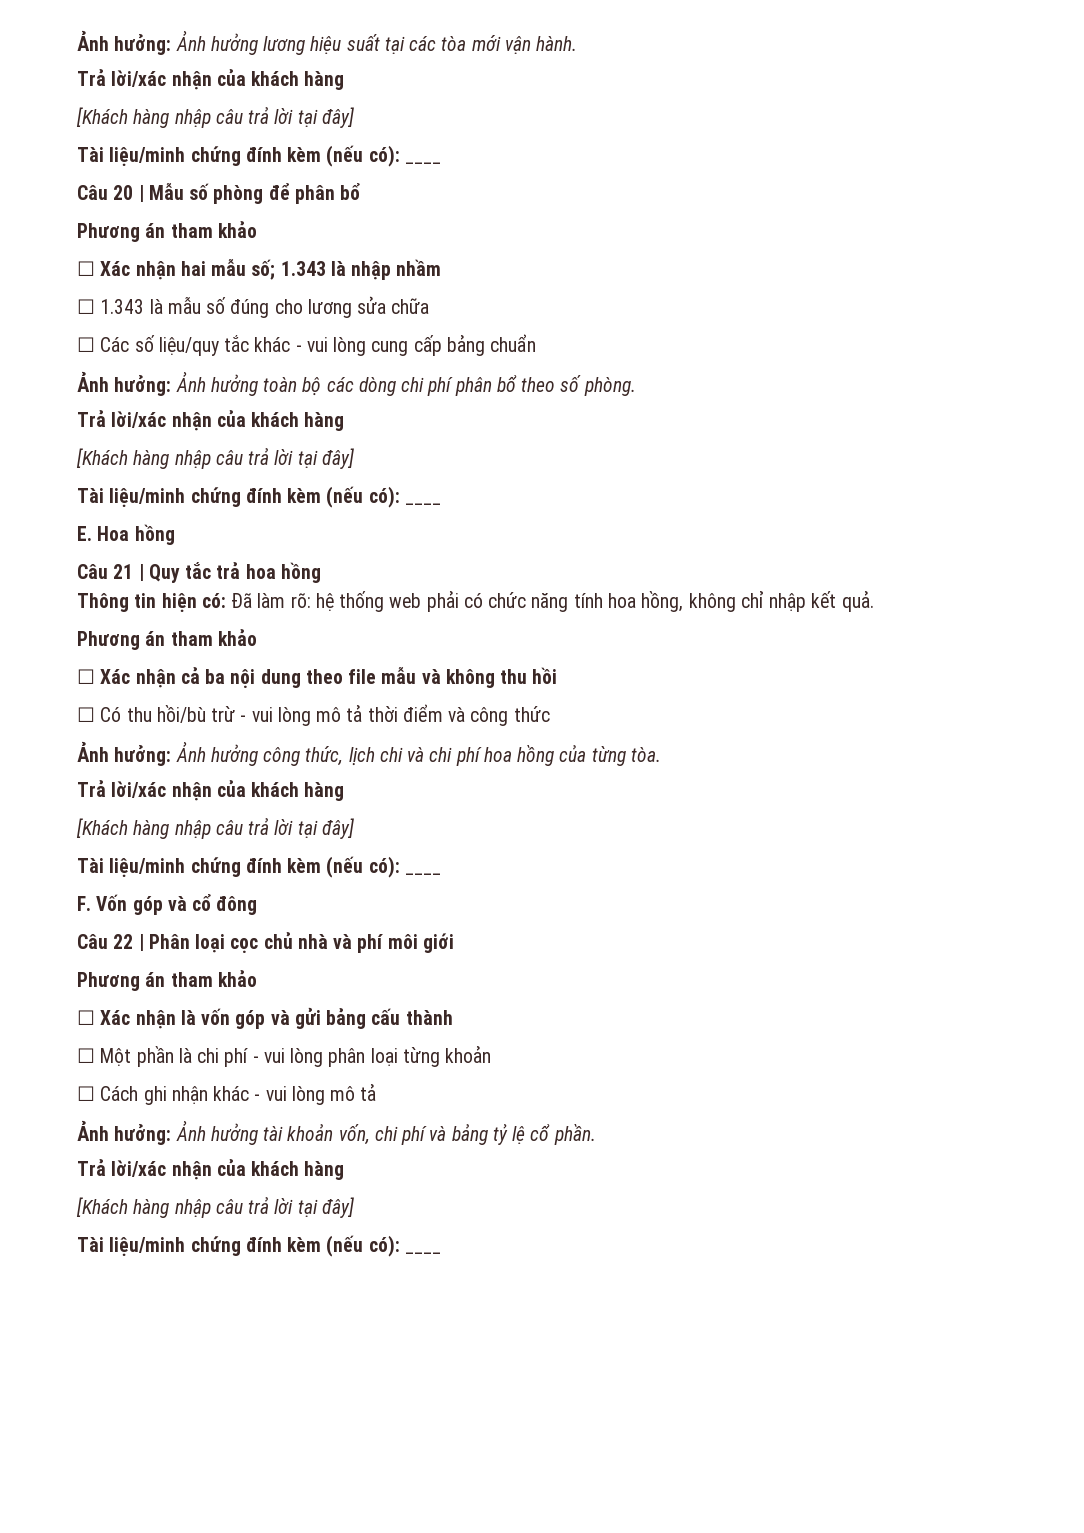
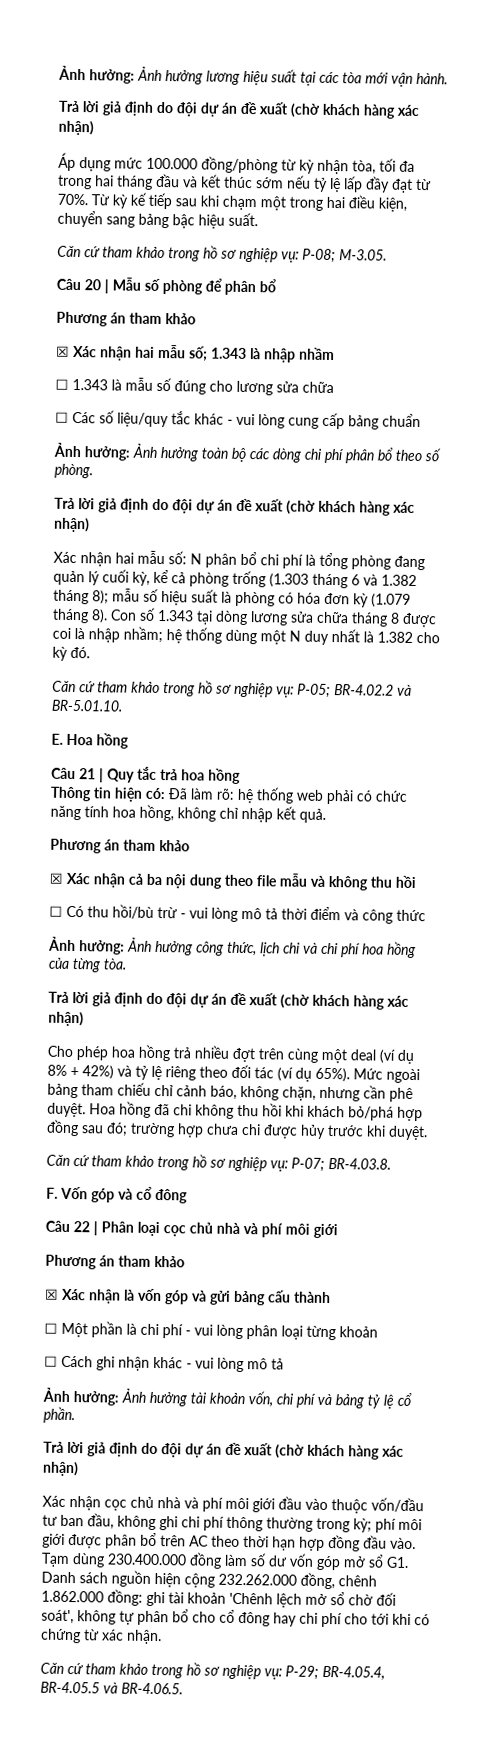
[111,69,345,90] [76,107,354,128] [77,145,441,167] lời/xác nhận của khách hàng // [Khách hàng nhập câu trả lời tại đây] // Tài liệu/minh chứng đính kèm (nếu có): ____ -> [82,101,420,119] [58,120,94,136] [58,152,415,175] [58,173,432,193] [57,192,407,212] [57,210,258,229] [57,245,387,264] lời giả định do đội dự án đề xuất (chờ khách hàng xác nhận) // Áp dụng mức 100.000 đồng/phòng từ kỳ nhận tòa, tối đa trong hai tháng đầu và kết thúc sớm nếu tỷ lệ lấp đầy đạt từ 70%. Từ kỳ kế tiếp sau khi chạm một trong hai điều kiện, chuyển sang bảng bậc hiệu suất. // Căn cứ tham khảo trong hồ sơ nghiệp vụ: P-08; M-3.05.
[77,261,95,276] ☐ -> [56,345,70,357] ☒
[111,410,345,431] [76,448,354,469] [77,486,441,508] lời/xác nhận của khách hàng // [Khách hàng nhập câu trả lời tại đây] // Tài liệu/minh chứng đính kèm (nếu có): ____ -> [78,498,415,516] [53,517,90,533] [53,550,425,571] [53,569,417,589] [53,588,411,608] [52,607,437,628] [52,626,440,645] [52,646,90,661] [52,680,412,698] [51,699,123,712] lời giả định do đội dự án đề xuất (chờ khách hàng xác nhận) // Xác nhận hai mẫu số: N phân bổ chi phí là tổng phòng đang quản lý cuối kỳ, kể cả phòng trống (1.303 tháng 6 và 1.382 tháng 8); mẫu số hiệu suất là phòng có hóa đơn kỳ (1.079 tháng 8). Con số 1.343 tại dòng lương sửa chữa tháng 8 được coi là nhập nhầm; hệ thống dùng một N duy nhất là 1.382 cho kỳ đó. // Căn cứ tham khảo trong hồ sơ nghiệp vụ: P-05; BR-4.02.2 và BR-5.01.10.
[77,669,95,684] ☐ -> [49,872,64,884] ☒
[111,780,345,801] [76,818,354,839] [77,856,441,878] lời/xác nhận của khách hàng // [Khách hàng nhập câu trả lời tại đây] // Tài liệu/minh chứng đính kèm (nếu có): ____ -> [72,992,409,1010] [48,1011,84,1027] [47,1044,414,1064] [47,1064,420,1084] [47,1082,413,1102] [47,1101,423,1122] [46,1119,428,1141] [46,1154,391,1172] lời giả định do đội dự án đề xuất (chờ khách hàng xác nhận) // Cho phép hoa hồng trả nhiều đợt trên cùng một deal (ví dụ 8% + 42%) và tỷ lệ riêng theo đối tác (ví dụ 65%). Mức ngoài bảng tham chiếu chỉ cảnh báo, không chặn, nhưng cần phê duyệt. Hoa hồng đã chi không thu hồi khi khách bỏ/phá hợp đồng sau đó; trường hợp chưa chi được hủy trước khi duyệt. // Căn cứ tham khảo trong hồ sơ nghiệp vụ: P-07; BR-4.03.8.
[77,1010,95,1025] ☐ -> [45,1288,59,1300] ☒
[111,1159,345,1180] [76,1197,354,1218] [77,1235,441,1257] lời/xác nhận của khách hàng // [Khách hàng nhập câu trả lời tại đây] // Tài liệu/minh chứng đính kèm (nếu có): ____ -> [67,1441,404,1460] [42,1461,79,1477] [42,1495,424,1514] [42,1513,422,1533] [42,1532,416,1552] [41,1552,409,1571] [41,1570,377,1590] [41,1589,396,1608] [41,1609,430,1628] [41,1628,162,1645] [40,1662,385,1681] [40,1681,183,1695] lời giả định do đội dự án đề xuất (chờ khách hàng xác nhận) // Xác nhận cọc chủ nhà và phí môi giới đầu vào thuộc vốn/đầu tư ban đầu, không ghi chi phí thông thường trong kỳ; phí môi giới được phân bổ trên AC theo thời hạn hợp đồng đầu vào. Tạm dùng 230.400.000 đồng làm số dư vốn góp mở sổ G1. Danh sách nguồn hiện cộng 232.262.000 đồng, chênh 1.862.000 đồng: ghi tài khoản 'Chênh lệch mở sổ chờ đối soát', không tự phân bổ cho cổ đông hay chi phí cho tới khi có chứng từ xác nhận. // Căn cứ tham khảo trong hồ sơ nghiệp vụ: P-29; BR-4.05.4, BR-4.05.5 và BR-4.06.5.

